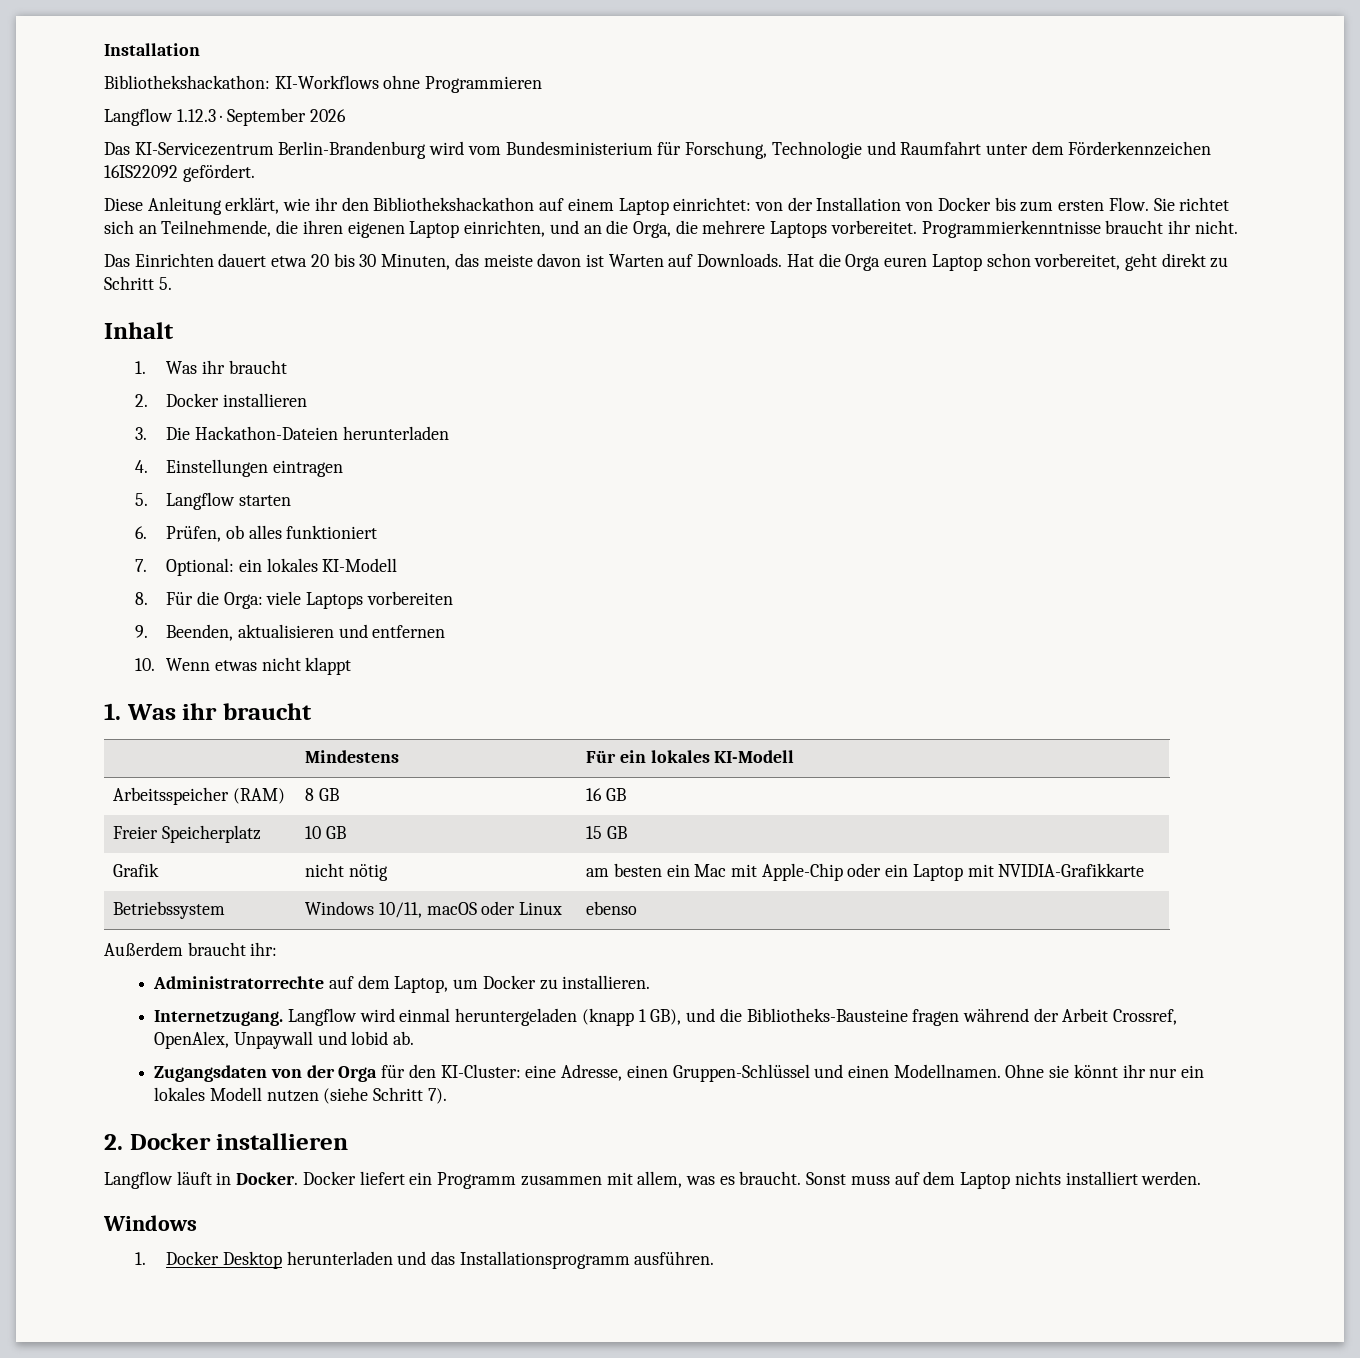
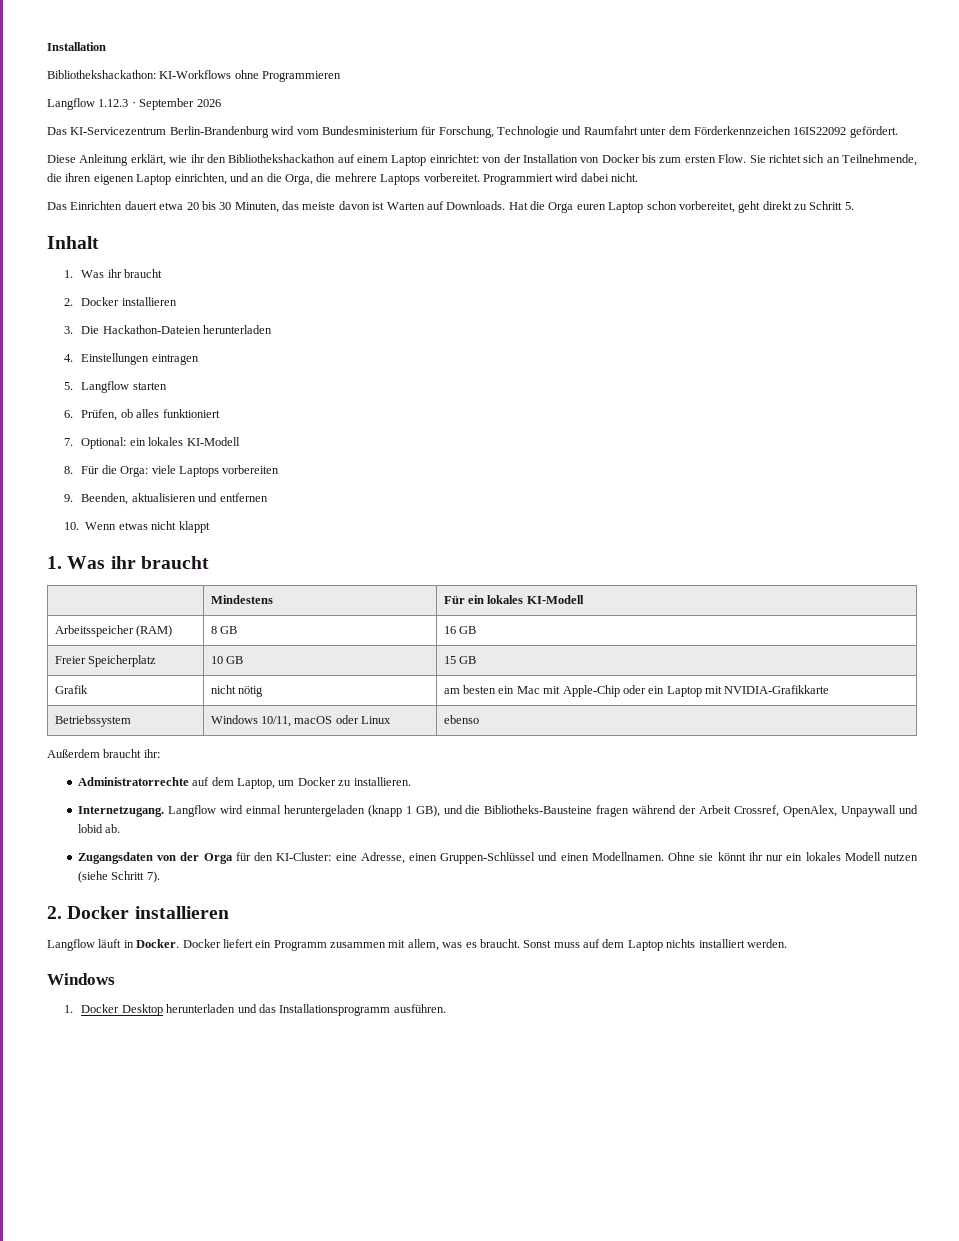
[921,220,1192,238] Programmierkenntnisse braucht ihr -> [482,173,609,185] Programmiert wird dabei

